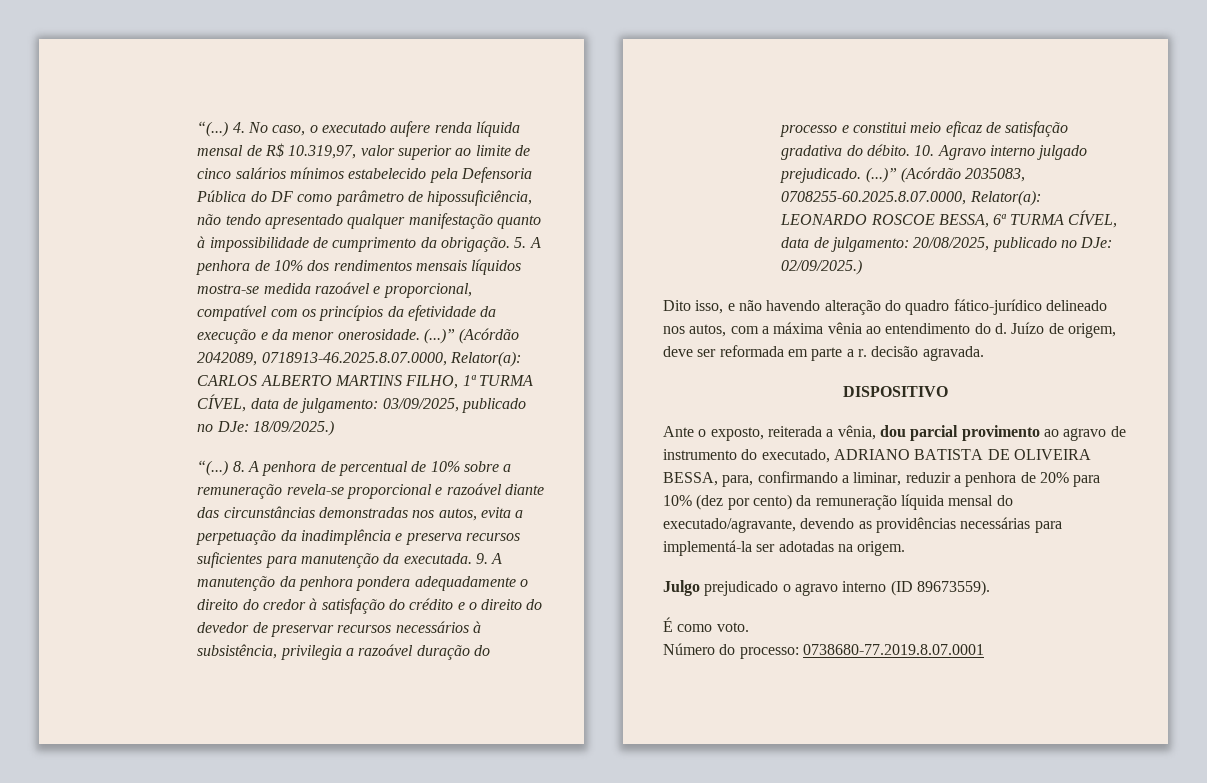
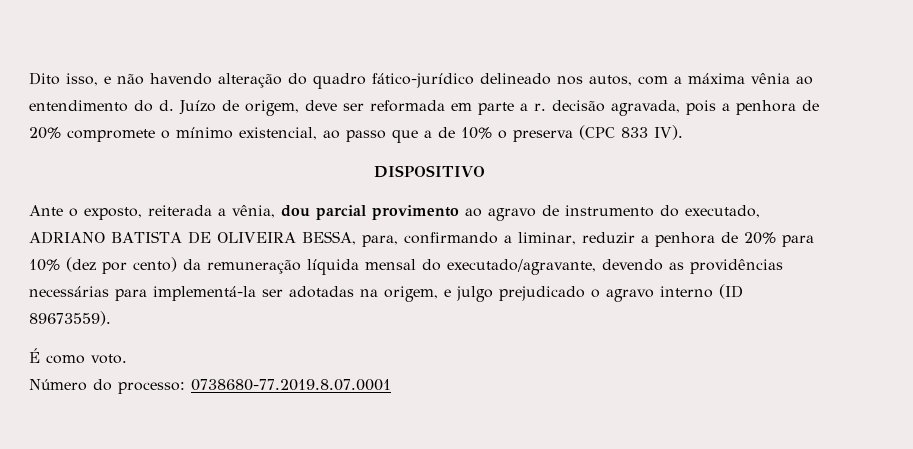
[197,121,520,137] [197,143,530,160] [197,167,532,183] [196,190,533,206] [197,213,541,229] [197,236,541,252] [196,259,522,275] [197,282,472,298] [197,305,497,321] [197,328,520,344] [197,351,521,367] [197,375,533,389] [197,394,526,413] [197,420,334,436] [197,460,512,476] [197,483,544,499] [197,506,524,521] [196,529,520,545] [197,552,503,568] [197,576,528,591] [197,598,543,614] [197,621,481,637] [197,644,490,660] [780,121,1069,137] [781,144,1088,160] [780,167,1026,183] [781,190,1041,206] [780,210,1117,228] [781,237,1113,252] [781,259,863,275] “(...) 4. No caso, o executado aufere renda líquida mensal de R$ 10.319,97, valor superior ao limite de cinco salários mínimos estabelecido pela Defensoria Pública do DF como parâmetro de hipossuficiência, não tendo apresentado qualquer manifestação quanto à impossibilidade de cumprimento da obrigação. 5. A penhora de 10% dos rendimentos mensais líquidos mostra-se medida razoável e proporcional, compatível com os princípios da efetividade da execução e da menor onerosidade. (...)” (Acórdão 2042089, 0718913-46.2025.8.07.0000, Relator(a): CARLOS ALBERTO MARTINS FILHO, 1ª TURMA CÍVEL, data de julgamento: 03/09/2025, publicado no DJe: 18/09/2025.) // “(...) 8. A penhora de percentual de 10% sobre a remuneração revela-se proporcional e razoável diante das circunstâncias demonstradas nos autos, evita a perpetuação da inadimplência e preserva recursos suficientes para manutenção da executada. 9. A manutenção da penhora pondera adequadamente o direito do credor à satisfação do crédito e o direito do devedor de preservar recursos necessários à subsistência, privilegia a razoável duração do processo e constitui meio eficaz de satisfação gradativa do débito. 10. Agravo interno julgado prejudicado. (...)” (Acórdão 2035083, 0708255-60.2025.8.07.0000, Relator(a): LEONARDO ROSCOE BESSA, 6ª TURMA CÍVEL, data de julgamento: 20/08/2025, publicado no DJe: 02/09/2025.) // -> (29, 78) none
[922,346,984,361] agravada. -> [610,100,819,116] [29,125,683,143] agravada, pois a penhora de 20% compromete o mínimo existencial, ao passo que a de 10% o preserva (CPC 833 IV).
[857,541,906,556] [663,580,700,596] origem. // Julgo -> [384,286,493,302] origem, e julgo

